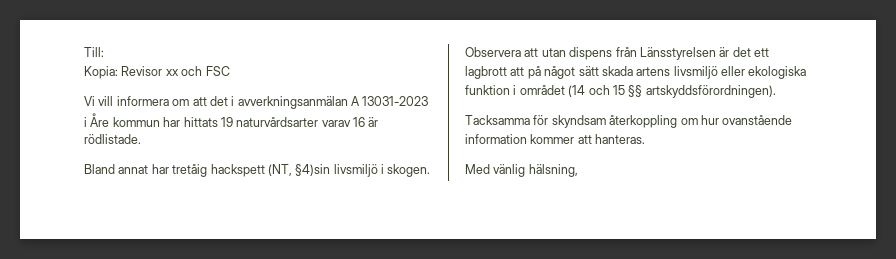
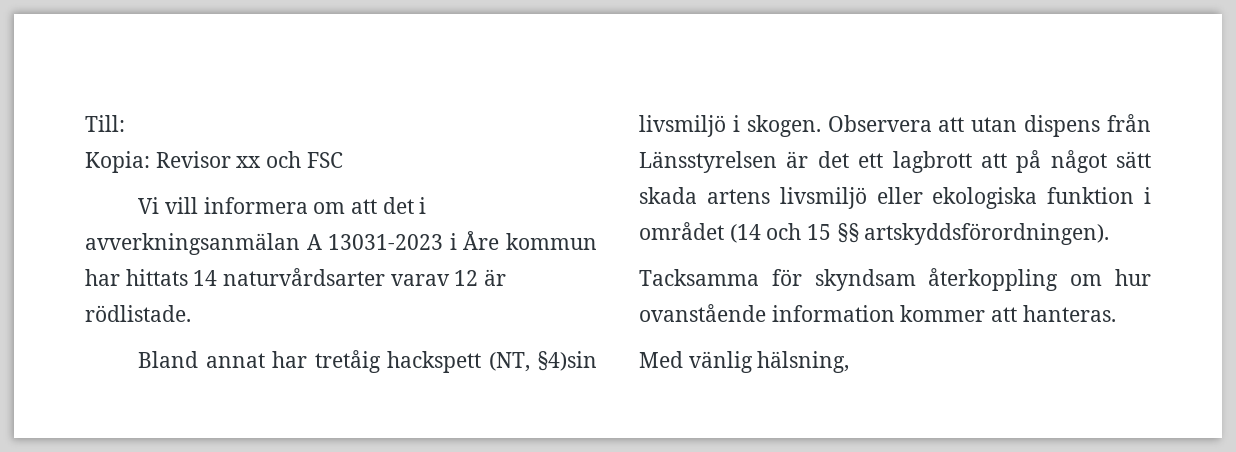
[220,117,233,127] 19 -> [193,270,218,286] 14
[353,117,365,127] 16 -> [454,270,479,286] 12

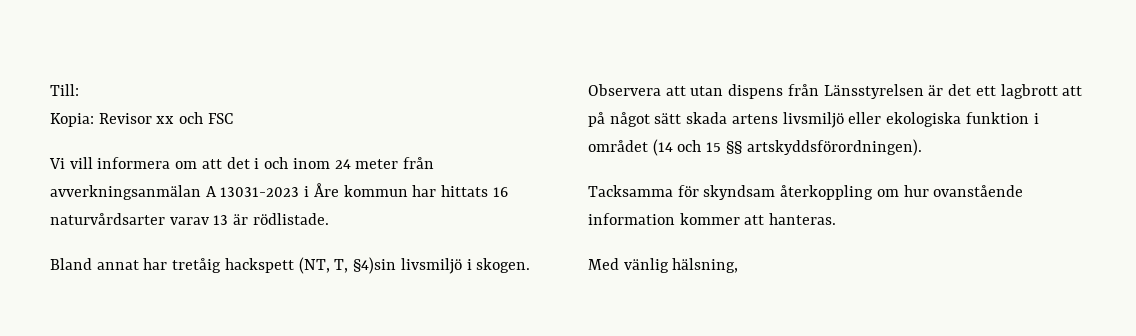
(427, 205) none -> [264,157,434,169] och inom 24 meter från
[193,270,218,286] 14 -> [492,187,508,197] 16
[454,270,479,286] 12 -> [213,215,229,225] 13
(530, 362) none -> [334,259,349,273] T,

